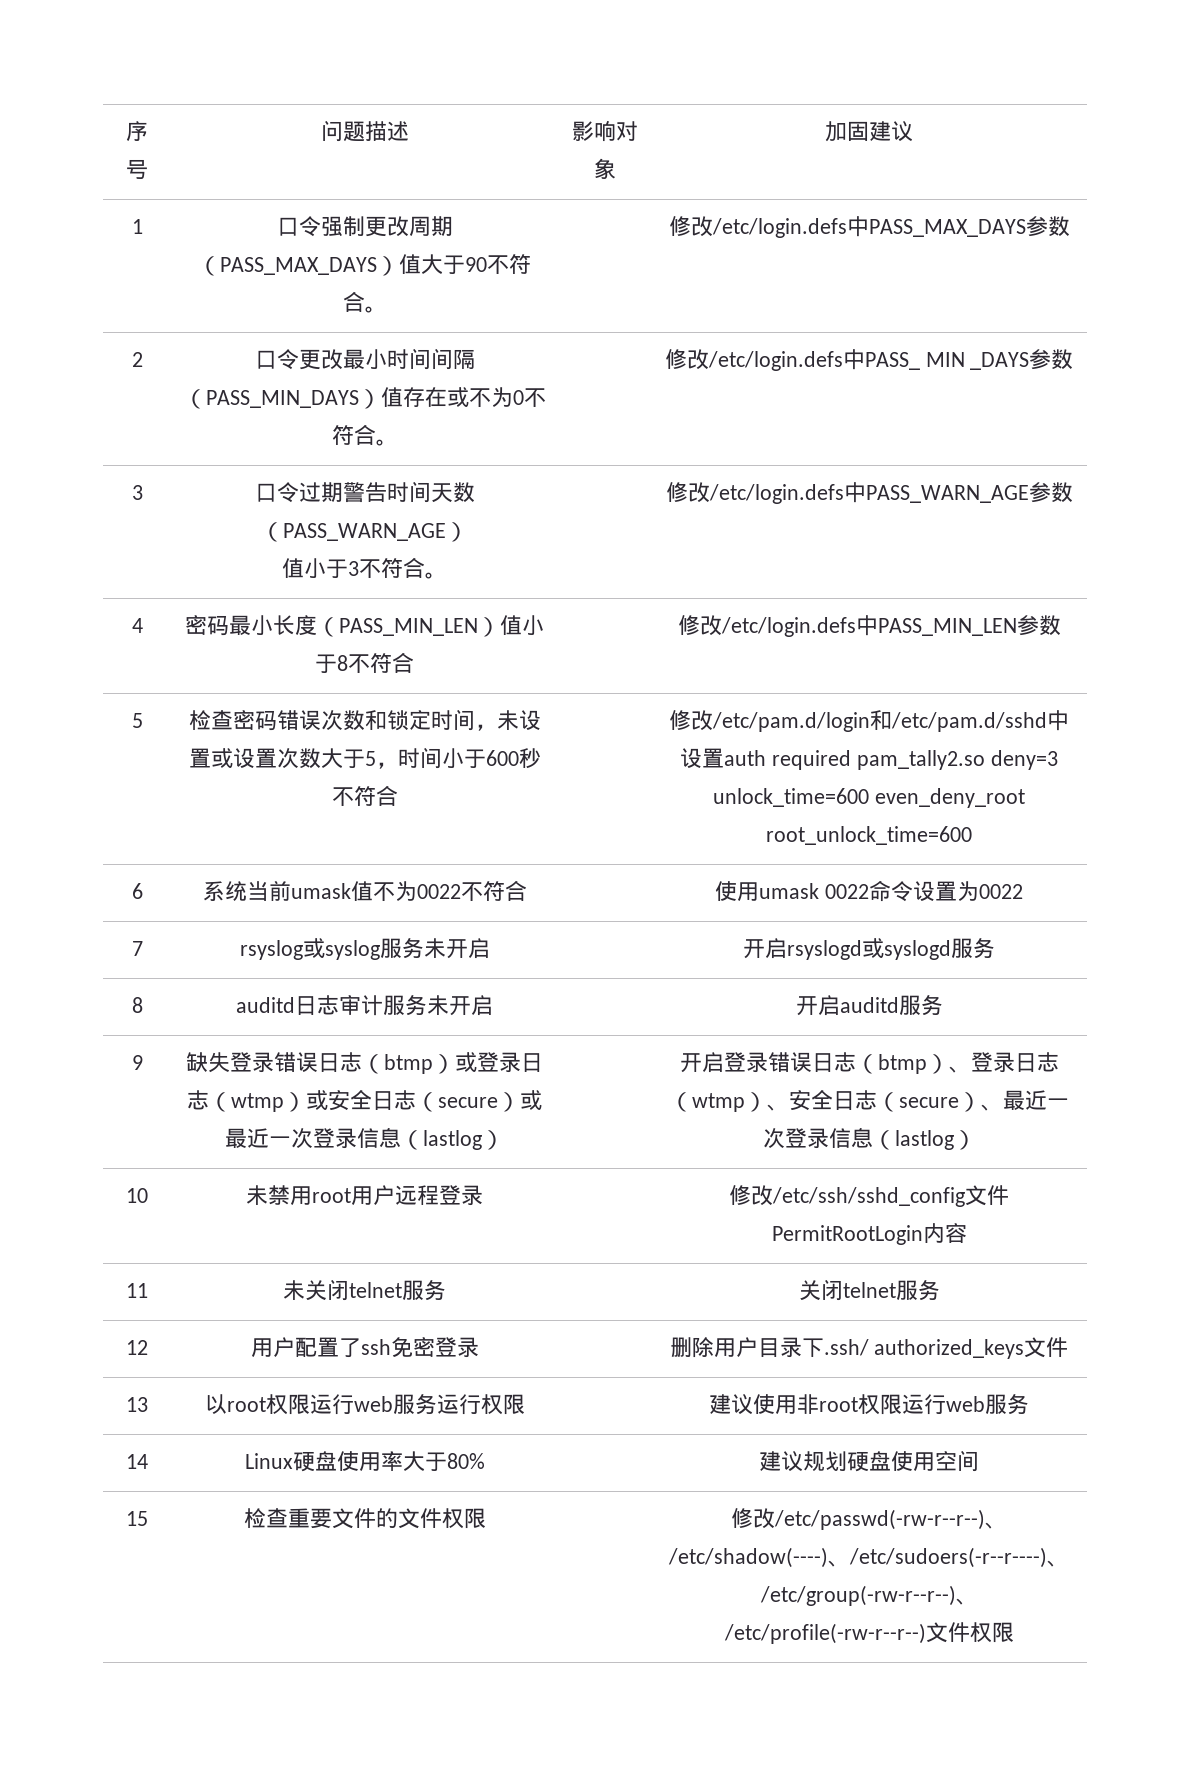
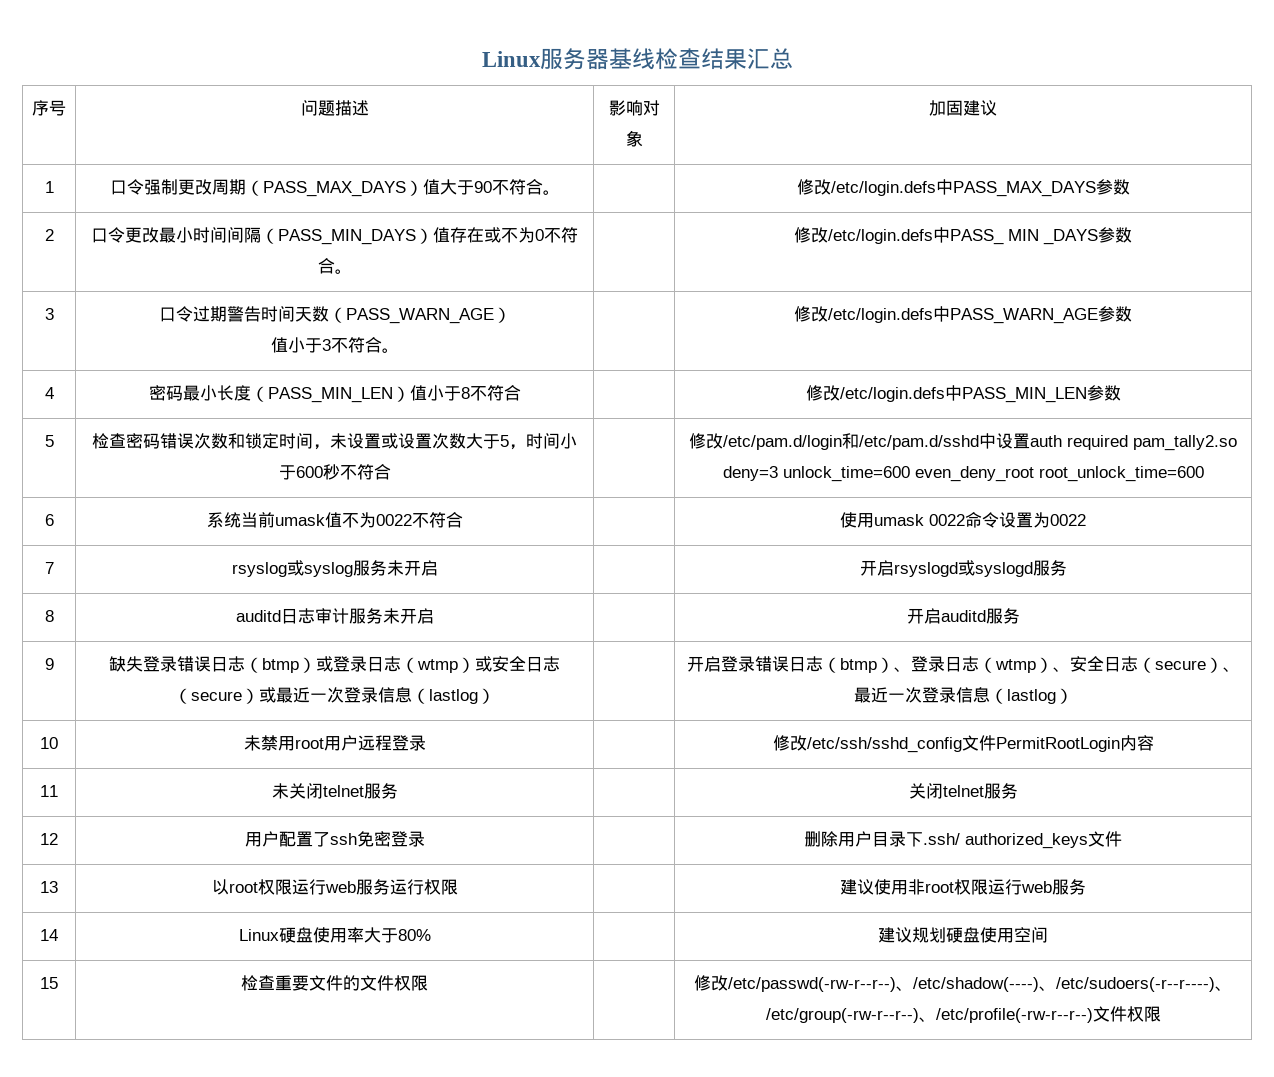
(126, 131) none -> [481,48,793,70] Linux服务器基线检查结果汇总 //

